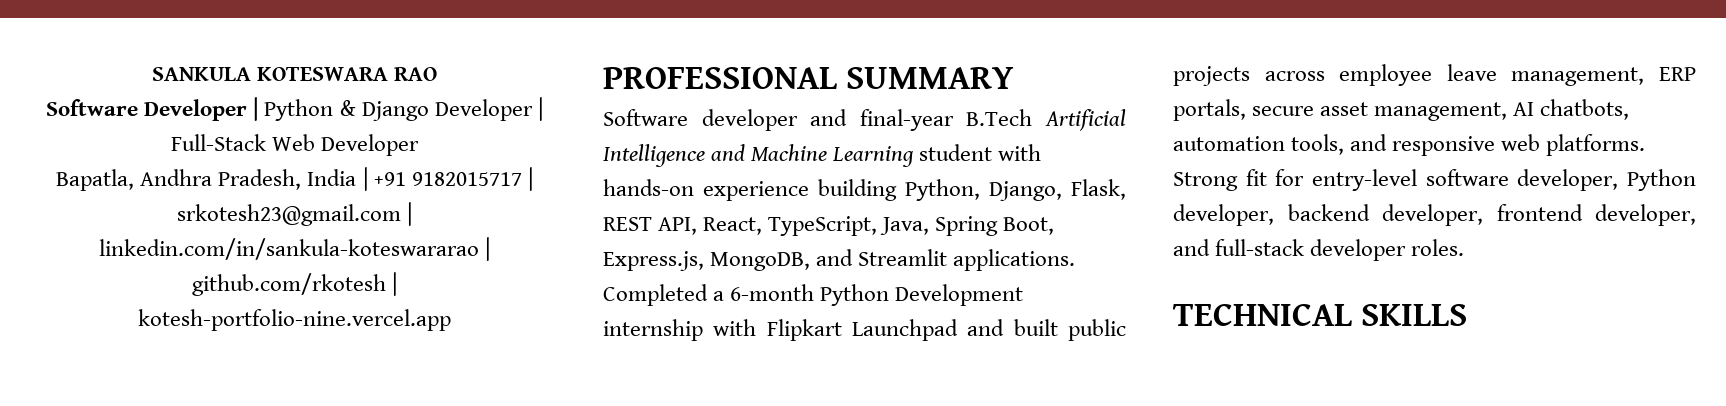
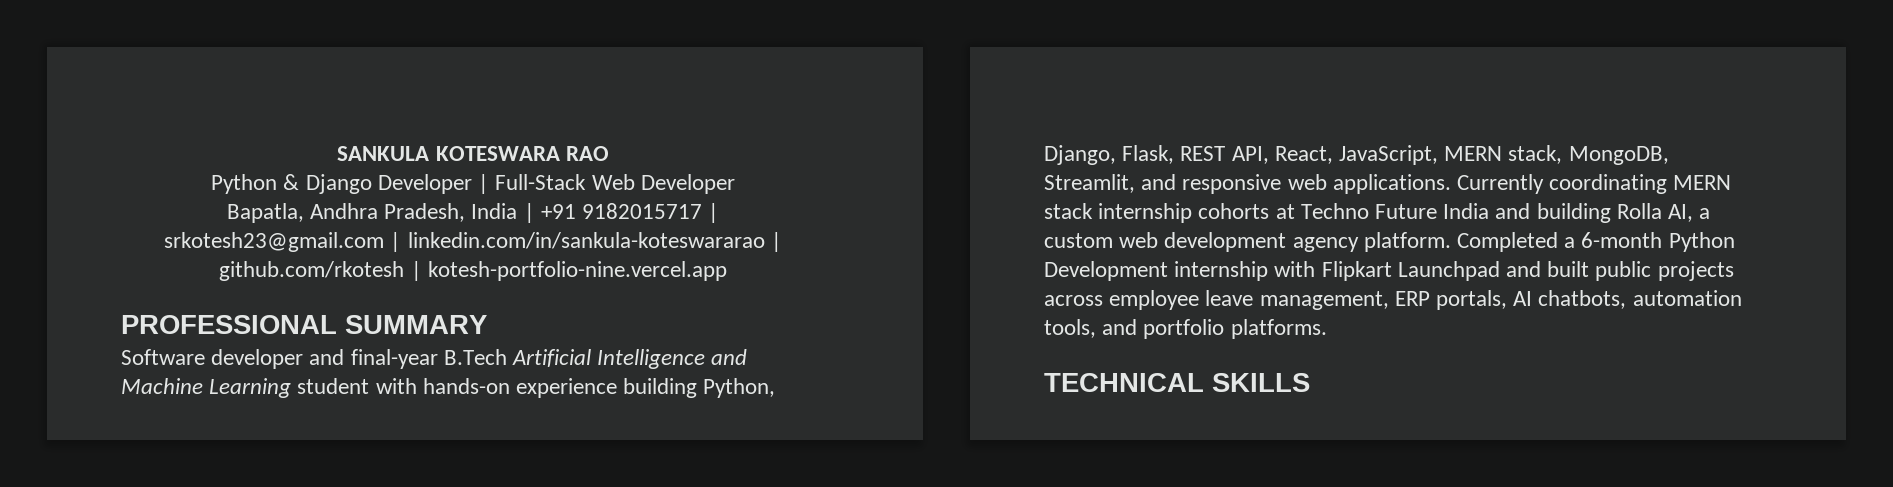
[46,97,259,121] Software Developer | -> (609, 153) none
[768,216,1055,236] [603,249,1076,271] TypeScript, Java, Spring Boot, Express.js, MongoDB, and Streamlit applications. -> [1339,145,1669,165] [1044,174,1732,194] [1044,203,1711,223] [1044,232,1451,252] JavaScript, MERN stack, MongoDB, Streamlit, and responsive web applications. Currently coordinating MERN stack internship cohorts at Techno Future India and building Rolla AI, a custom web development agency platform.
[1252,102,1508,121] secure asset management, -> (1508, 300) none
[1392,134,1541,156] responsive web -> [1143,319,1225,339] portfolio
[1173,169,1696,191] [1173,204,1696,226] [1173,239,1465,261] Strong fit for entry-level software developer, Python developer, backend developer, frontend developer, and full-stack developer roles. -> (1327, 329) none

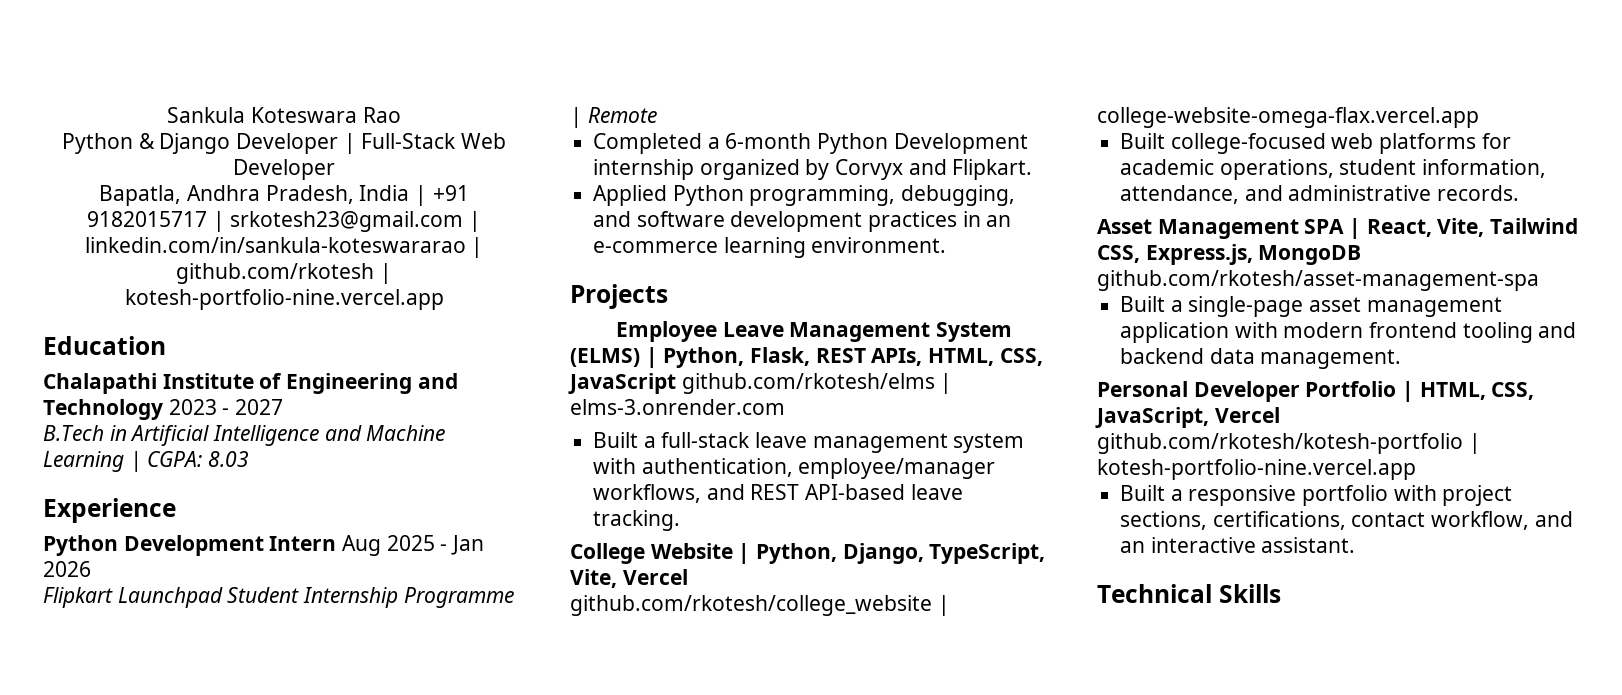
[337,146,609,161] SANKULA KOTESWARA RAO -> [167,107,401,123] Sankula Koteswara Rao
[121,315,487,334] [121,349,507,369] PROFESSIONAL SUMMARY // Software developer and final-year B.Tech -> [43,336,166,355] [43,373,458,394] [43,399,284,420] [43,425,127,441] Education // Chalapathi Institute of Engineering and Technology 2023 - 2027 // B.Tech in
[297,378,776,398] [1044,145,1669,165] [1044,174,1732,194] [1044,203,1711,223] [1044,232,1451,252] student with hands-on experience building Python, Django, Flask, REST API, React, JavaScript, MERN stack, MongoDB, Streamlit, and responsive web applications. Currently coordinating MERN stack internship cohorts at Techno Future India and building Rolla AI, a custom web development agency platform. -> [129,451,250,472] [43,498,176,523] [43,535,485,556] [43,561,91,577] [43,587,514,608] [570,107,657,128] | CGPA: 8.03 // Experience // Python Development Intern Aug 2025 - Jan 2026 // Flipkart Launchpad Student Internship Programme | Remote //
[1274,261,1734,281] [1044,290,1742,310] [1044,319,1327,339] [1044,373,1310,392] with Flipkart Launchpad and built public projects across employee leave management, ERP portals, AI chatbots, automation tools, and portfolio platforms. // TECHNICAL SKILLS -> [699,159,1033,180] [593,185,1016,206] [593,211,1012,232] [593,237,947,258] [570,284,668,309] [615,321,1012,342] [570,347,1043,368] [568,373,953,394] [570,399,785,415] [593,432,1025,453] [593,458,996,479] [593,484,963,503] [593,510,681,531] [570,543,1046,564] [570,569,688,588] [570,595,950,616] [1097,107,1479,128] [1120,133,1511,154] [1120,159,1547,180] [1120,185,1520,204] [1097,218,1579,239] [1097,244,1362,265] [1097,270,1539,291] [1120,296,1502,317] [1120,322,1577,343] [1120,348,1402,369] [1097,381,1535,402] [1095,407,1280,428] [1097,433,1481,454] [1097,459,1416,480] [1120,485,1513,506] [1120,511,1573,530] [1120,537,1356,553] [1097,584,1281,603] organized by Corvyx and Flipkart. // Applied Python programming, debugging, and software development practices in an e-commerce learning environment. // Projects // Employee Leave Management System (ELMS) | Python, Flask, REST APIs, HTML, CSS, JavaScript github.com/rkotesh/elms | elms-3.onrender.com // Built a full-stack leave management system with authentication, employee/manager workflows, and REST API-based leave tracking. // College Website | Python, Django, TypeScript, Vite, Vercel github.com/rkotesh/college_website | college-website-omega-flax.vercel.app // Built college-focused web platforms for academic operations, student information, attendance, and administrative records. // Asset Management SPA | React, Vite, Tailwind CSS, Express.js, MongoDB github.com/rkotesh/asset-management-spa // Built a single-page asset management application with modern frontend tooling and backend data management. // Personal Developer Portfolio | HTML, CSS, JavaScript, Vercel github.com/rkotesh/kotesh-portfolio | kotesh-portfolio-nine.vercel.app // Built a responsive portfolio with project sections, certifications, contact workflow, and an interactive assistant. // Technical Skills

